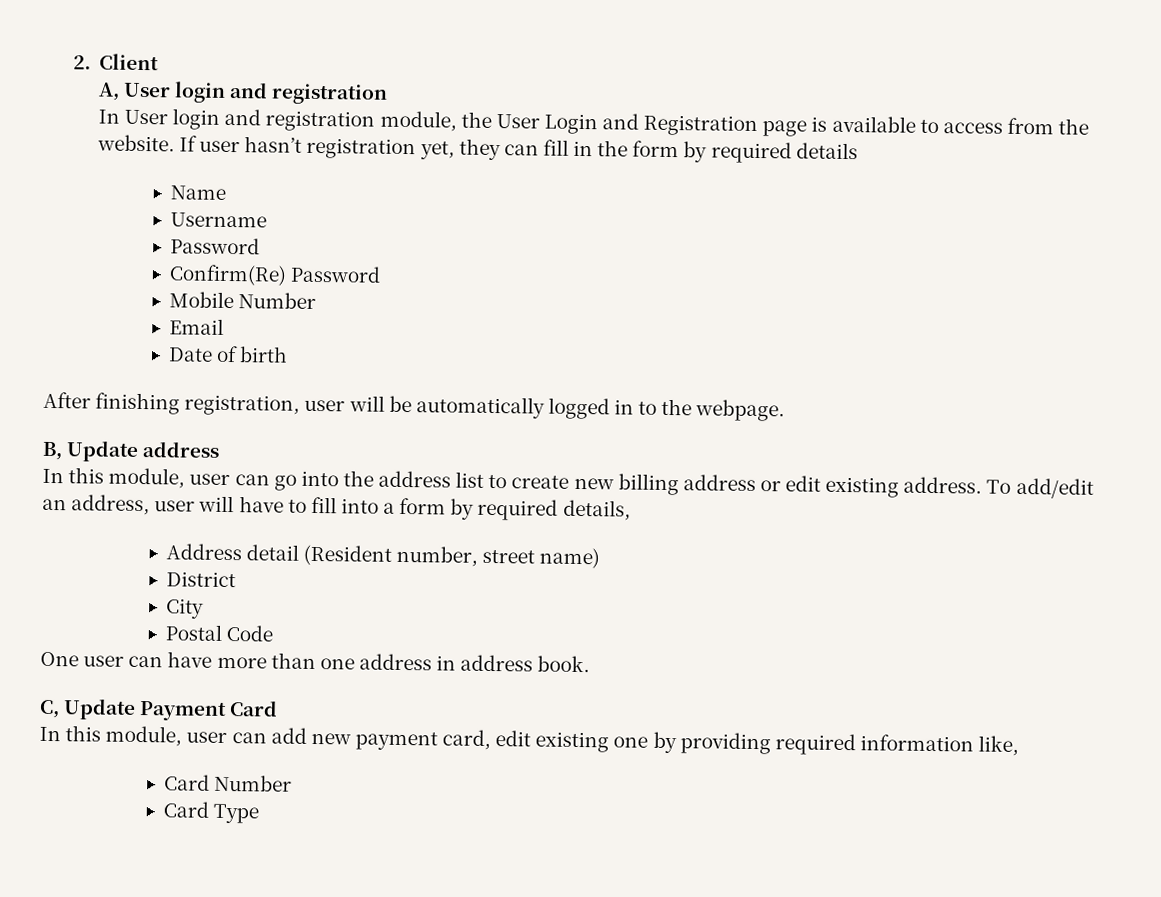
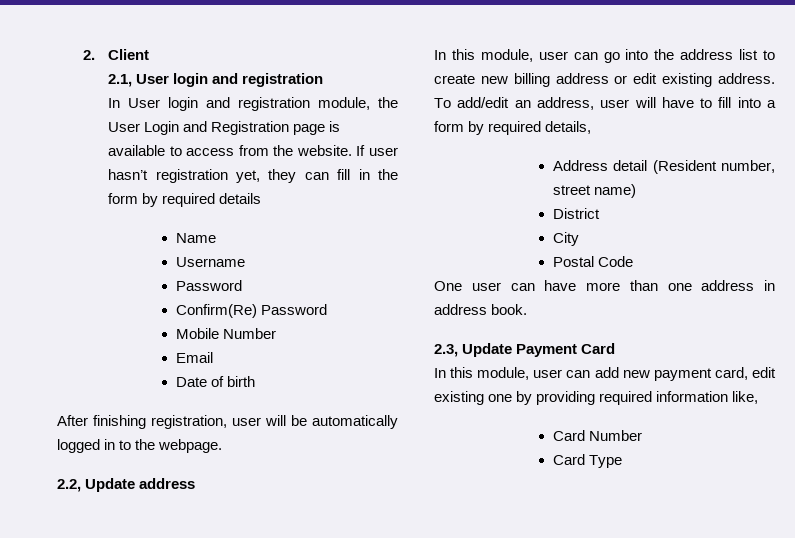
[97,82,120,101] A, -> [108,74,133,87] 2.1,
[42,441,63,461] B, -> [57,479,81,492] 2.2,
[39,699,60,719] C, -> [434,344,458,357] 2.3,

